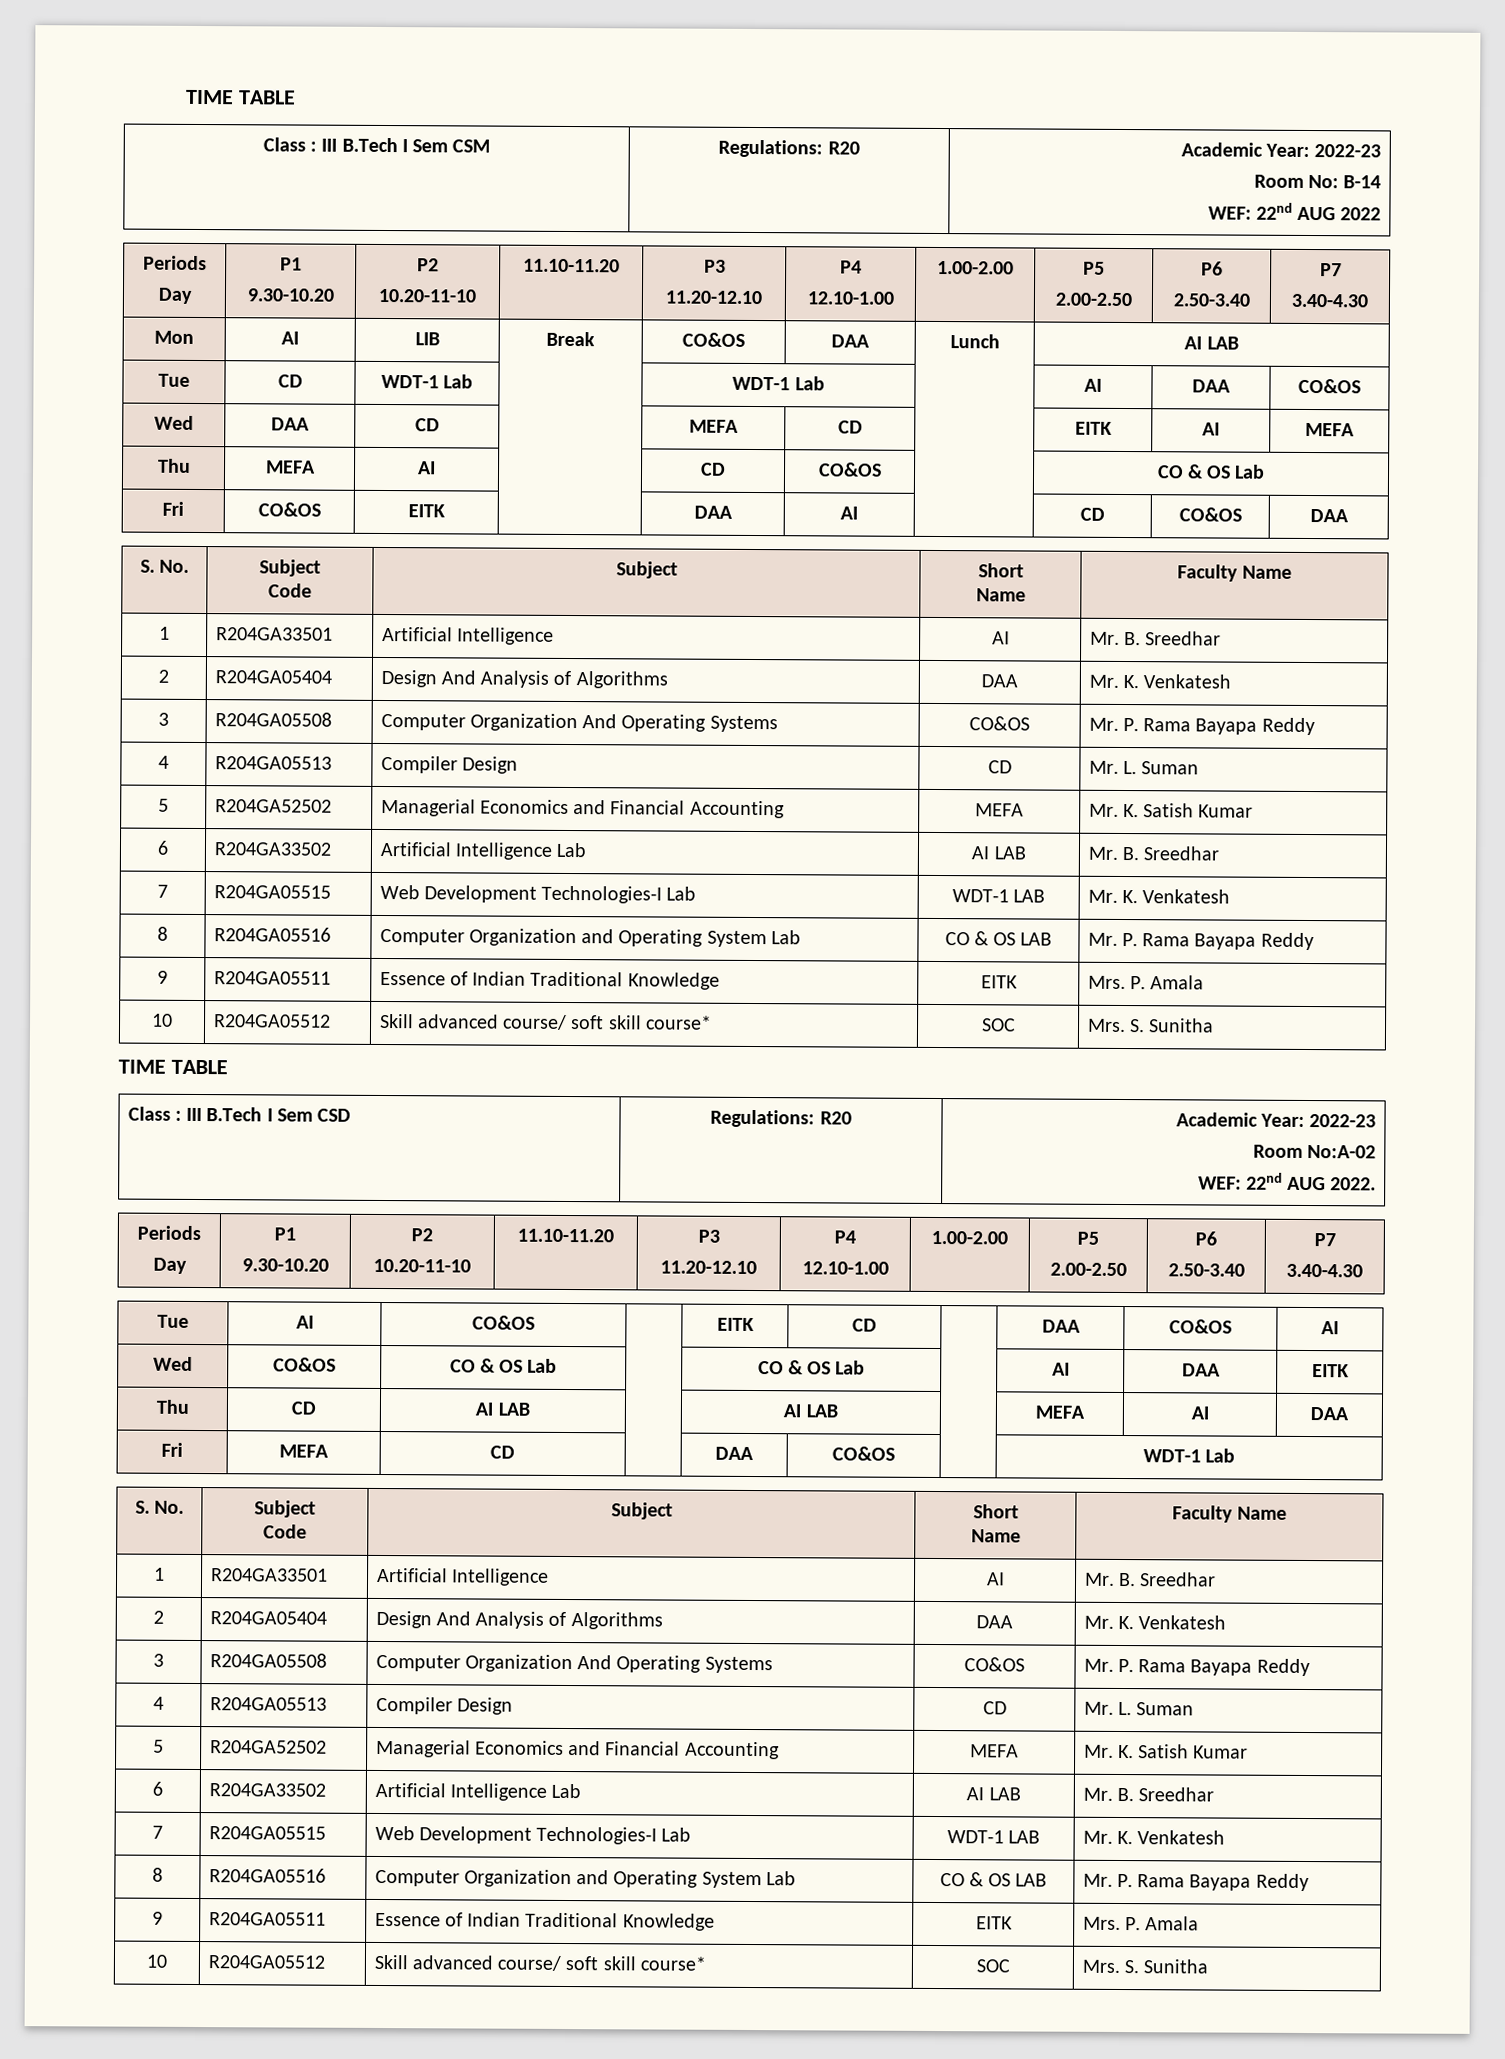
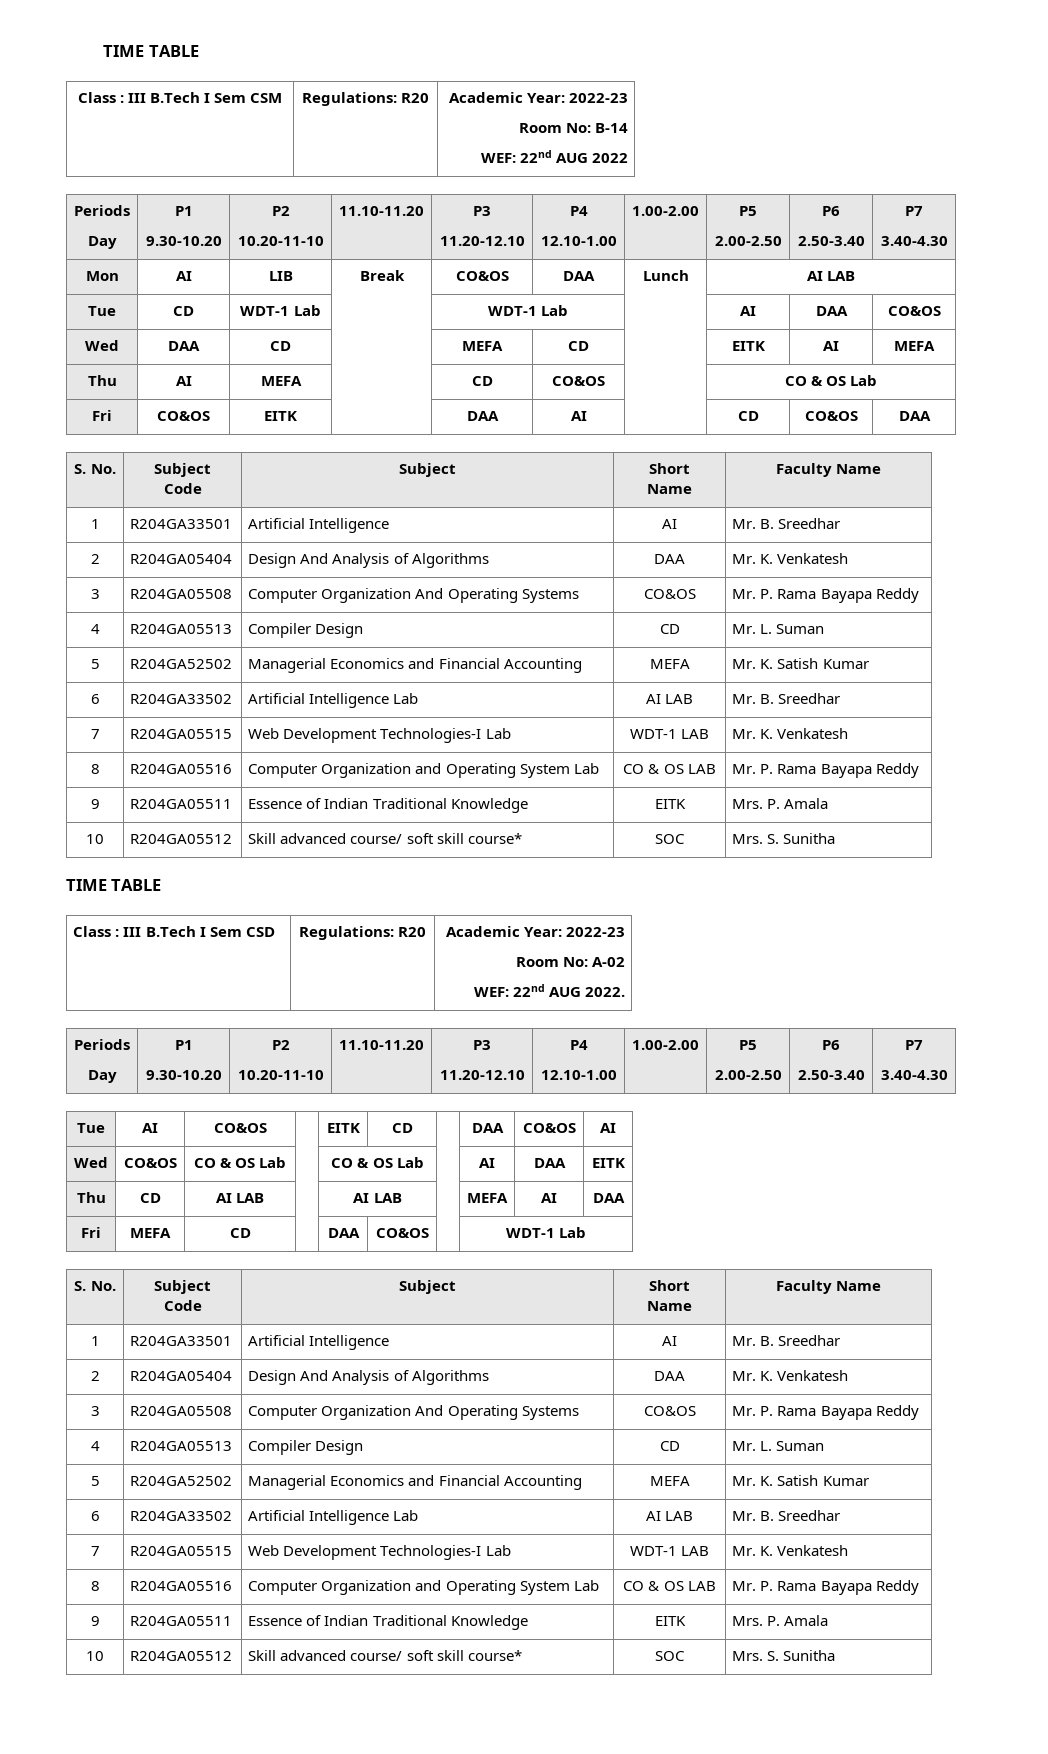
[265,460,316,474] [417,461,436,475] | MEFA | AI -> [175,376,192,386] [260,376,302,386] | AI | MEFA
[1307,1145,1377,1159] No:A-02 -> [562,957,625,967] No: A-02

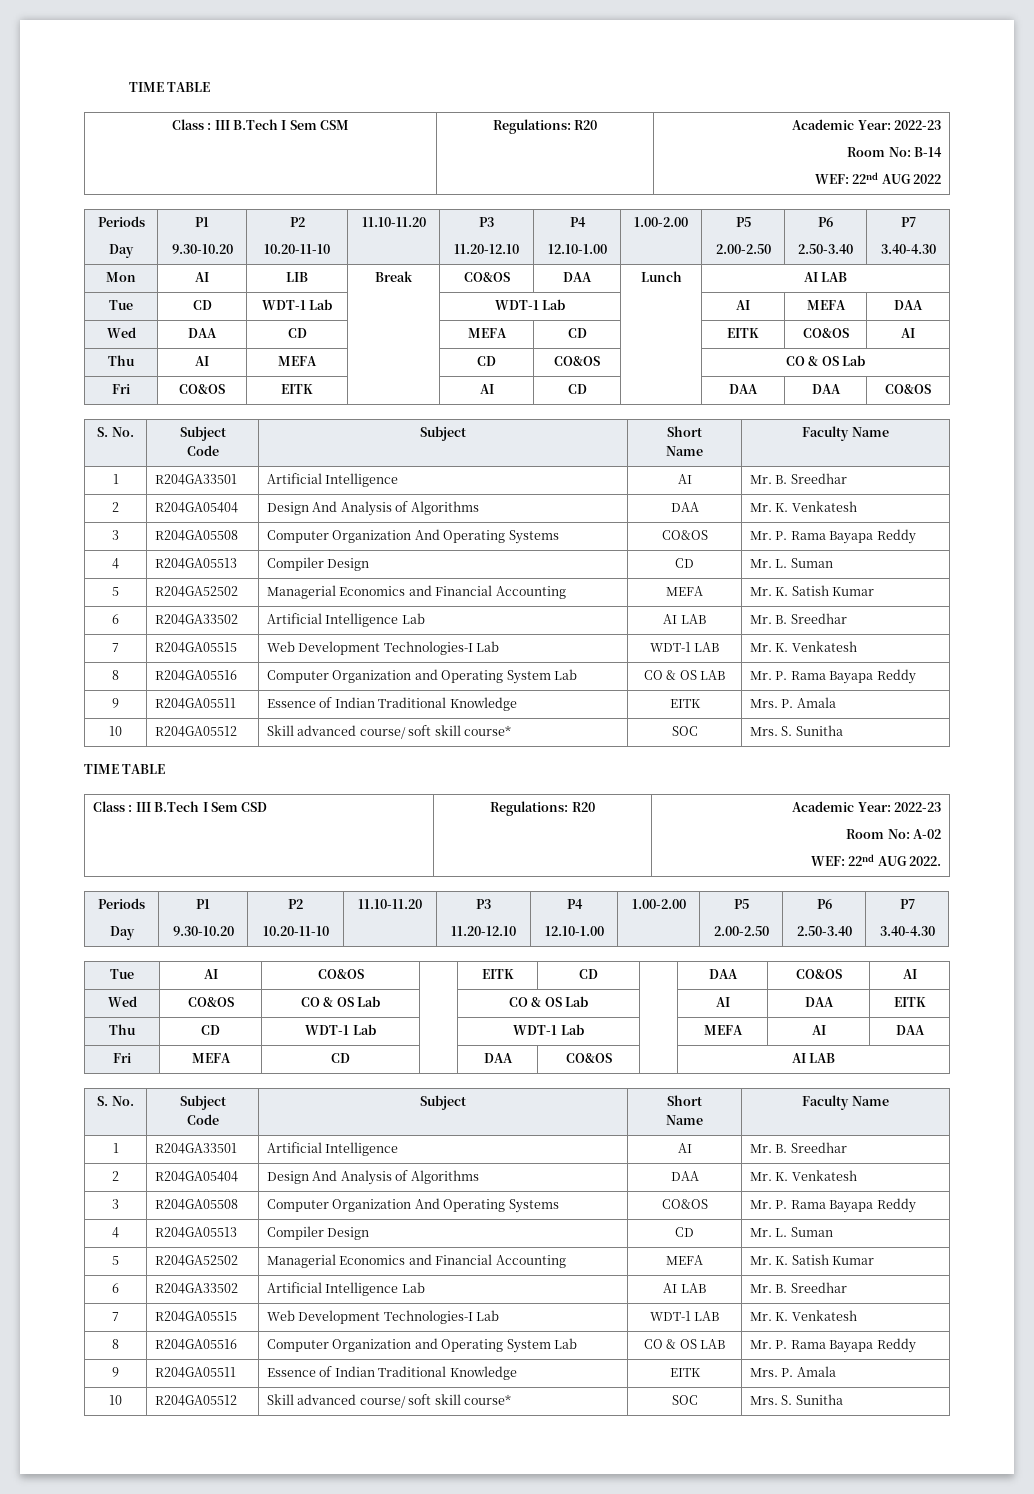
[815,306,848,316] [887,306,941,316] | DAA | CO&OS -> [806,300,846,310] [894,300,923,310] | MEFA | DAA
[823,341,839,351] [894,341,935,351] | AI | MEFA -> [802,328,849,338] [901,328,915,338] | CO&OS | AI
[466,411,499,421] [570,411,587,421] [737,411,759,421] [804,411,858,421] [898,411,931,421] | DAA | AI | | CD | CO&OS | DAA -> [479,384,494,394] [567,384,587,394] [729,384,758,394] [811,384,841,394] [885,384,931,394] | AI | CD | | DAA | DAA | CO&OS
[215,1193,265,1203] [353,1193,402,1203] AI LAB | | AI LAB -> [305,1024,376,1035] [513,1024,584,1035] WDT-1 Lab | | WDT-1 Lab
[505,1227,587,1238] WDT-1 Lab -> [791,1053,836,1063] AI LAB

